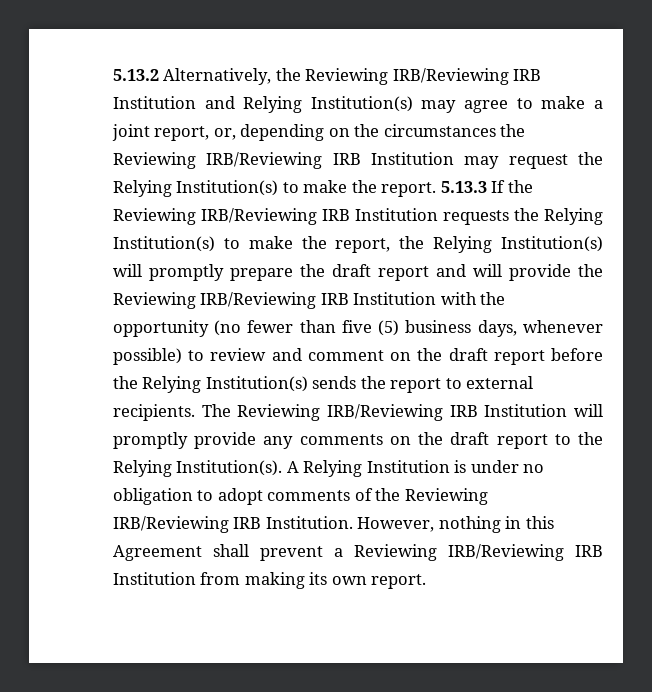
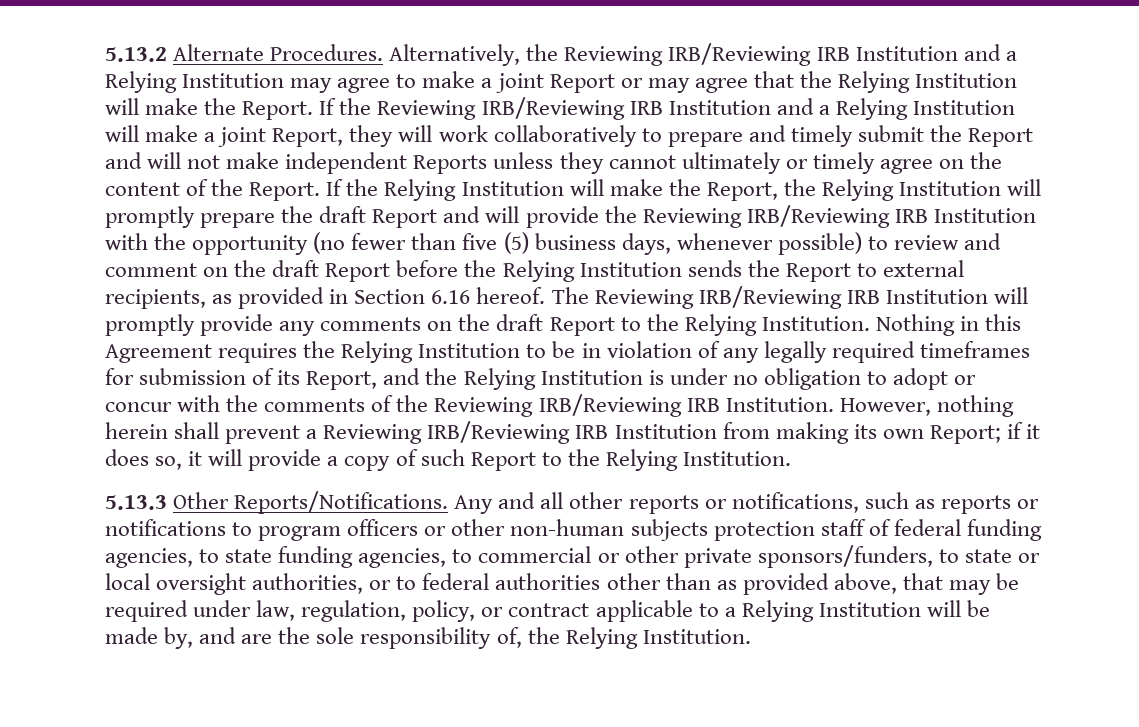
(159, 75) none -> [173,44,384,61] Alternate Procedures.
[243,96,413,113] Relying Institution(s) -> [1005,51,1017,61] [105,71,285,93] a Relying Institution
[154,124,526,141] [112,152,603,169] [112,180,487,197] report, or, depending on the circumstances the Reviewing IRB/Reviewing IRB Institution may request the Relying Institution(s) to make the report. 5.13.3 -> [549,71,1018,93] [105,98,314,120] Report or may agree that the Relying Institution will make the Report.
[442,208,603,225] [112,236,603,253] requests the Relying Institution(s) to make the report, the Relying Institution(s) -> [776,98,1016,120] [105,125,1034,147] [105,152,1003,174] [105,179,1002,201] and a Relying Institution will make a joint Report, they will work collaboratively to prepare and timely submit the Report and will not make independent Reports unless they cannot ultimately or timely agree on the content of the Report. If the Relying Institution will make the Report, the Relying Institution
[377,266,429,281] report -> [372,209,438,228] Report
[493,350,545,365] report -> [325,263,391,282] Report
[205,376,308,392] Institution(s) -> [579,262,682,277] Institution
[390,378,442,393] report -> [785,263,851,282] Report
[112,404,195,421] recipients. -> [105,287,546,309] recipients, as provided in Section 6.16 hereof.
[496,432,604,449] [112,460,299,477] report to the Relying Institution(s). A -> [549,314,1022,336] [105,341,1031,363] [105,368,458,390] Report to the Relying Institution. Nothing in this Agreement requires the Relying Institution to be in violation of any legally required timeframes for submission of its Report, and the
(263, 496) none -> [954,375,977,385] [105,395,259,412] or concur with the
[505,516,554,529] [112,545,202,561] in this Agreement -> [105,422,169,439] herein
[371,574,427,589] report. -> [929,422,1041,444] [105,449,792,471] [105,491,1040,514] [105,519,1042,541] [105,545,1041,568] [105,573,1020,595] [105,600,991,622] [105,627,751,649] Report; if it does so, it will provide a copy of such Report to the Relying Institution. // 5.13.3 Other Reports/Notifications. Any and all other reports or notifications, such as reports or notifications to program officers or other non-human subjects protection staff of federal funding agencies, to state funding agencies, to commercial or other private sponsors/funders, to state or local oversight authorities, or to federal authorities other than as provided above, that may be required under law, regulation, policy, or contract applicable to a Relying Institution will be made by, and are the sole responsibility of, the Relying Institution.

